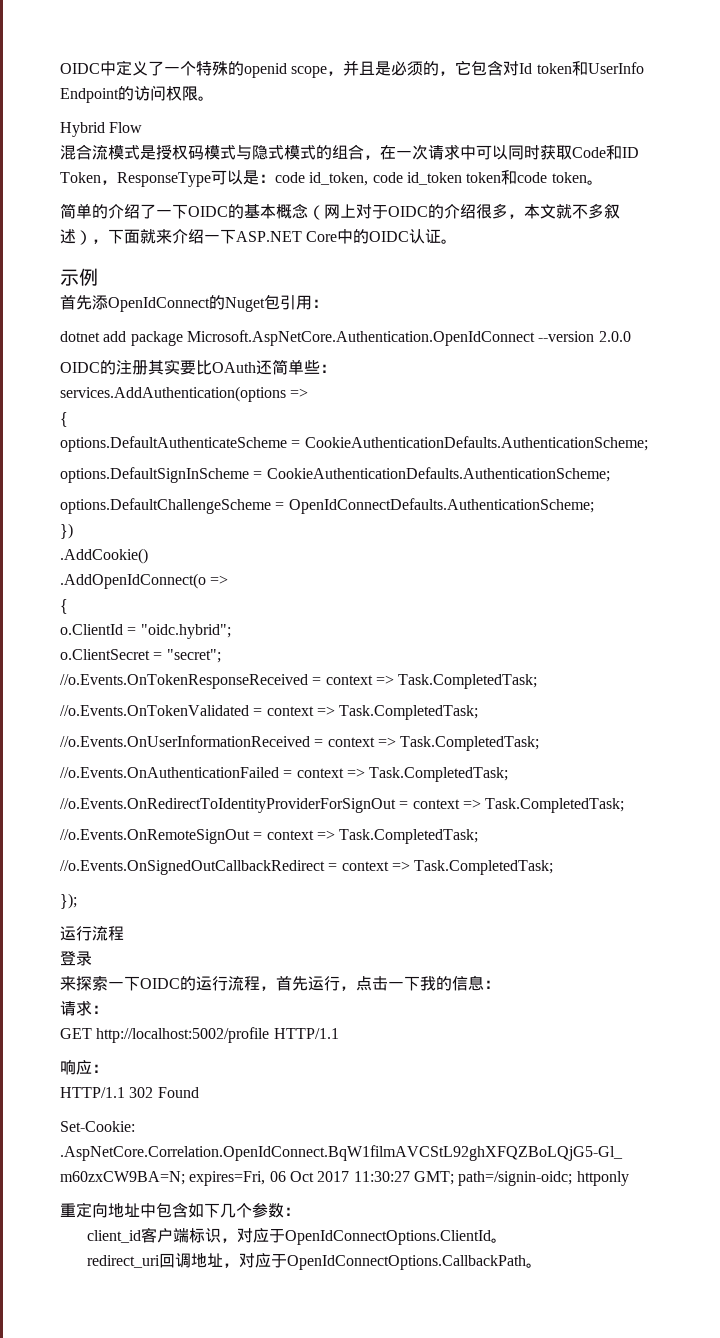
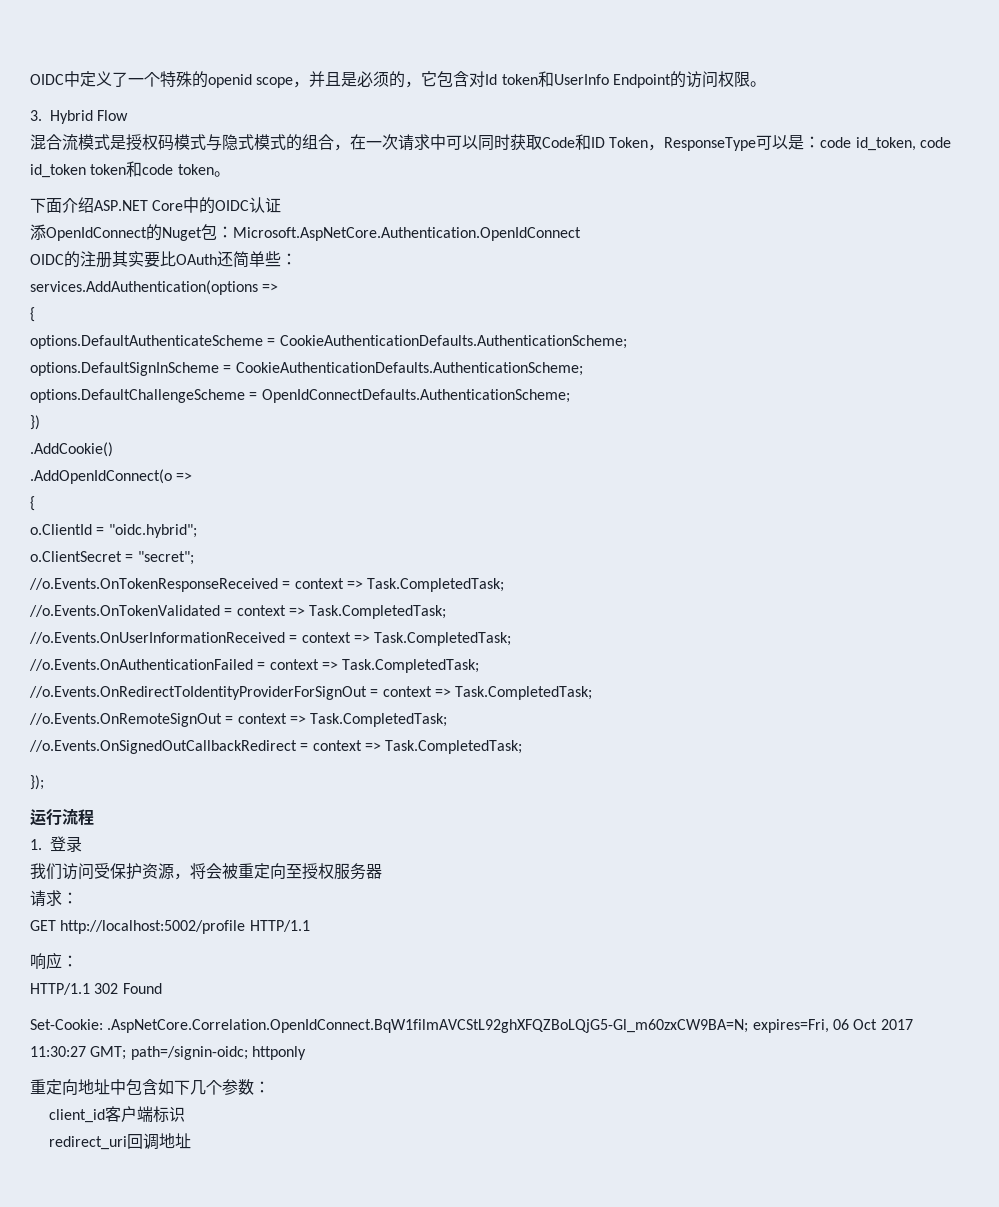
(214, 98) none -> [30,110,42,121] 3.
[60,203,620,220] [60,229,236,245] 简单的介绍了一下OIDC的基本概念（网上对于OIDC的介绍很多，本文就不多叙述），下面就来介绍一下 -> [30,197,94,213] 下面介绍
[441,239,458,244] [60,268,98,286] [60,295,92,310] 。 // 示例 // 首先 -> (282, 205) //
[280,295,328,310] [60,331,183,346] 引用： // dotnet add package -> [217,226,233,238] ：
[538,331,631,342] --version 2.0.0 -> (581, 234) none
(124, 933) none -> [30,839,42,850] 1.
[60,975,500,991] 来探索一下OIDC的运行流程，首先运行，点击一下我的信息： -> [30,863,382,880] 我们访问受保护资源，将会被重定向至授权服务器
[221,1228,508,1245] ，对应于OpenIdConnectOptions.ClientId。 -> (186, 1114) none
[223,1253,543,1270] ，对应于OpenIdConnectOptions.CallbackPath。 -> (192, 1141) none

